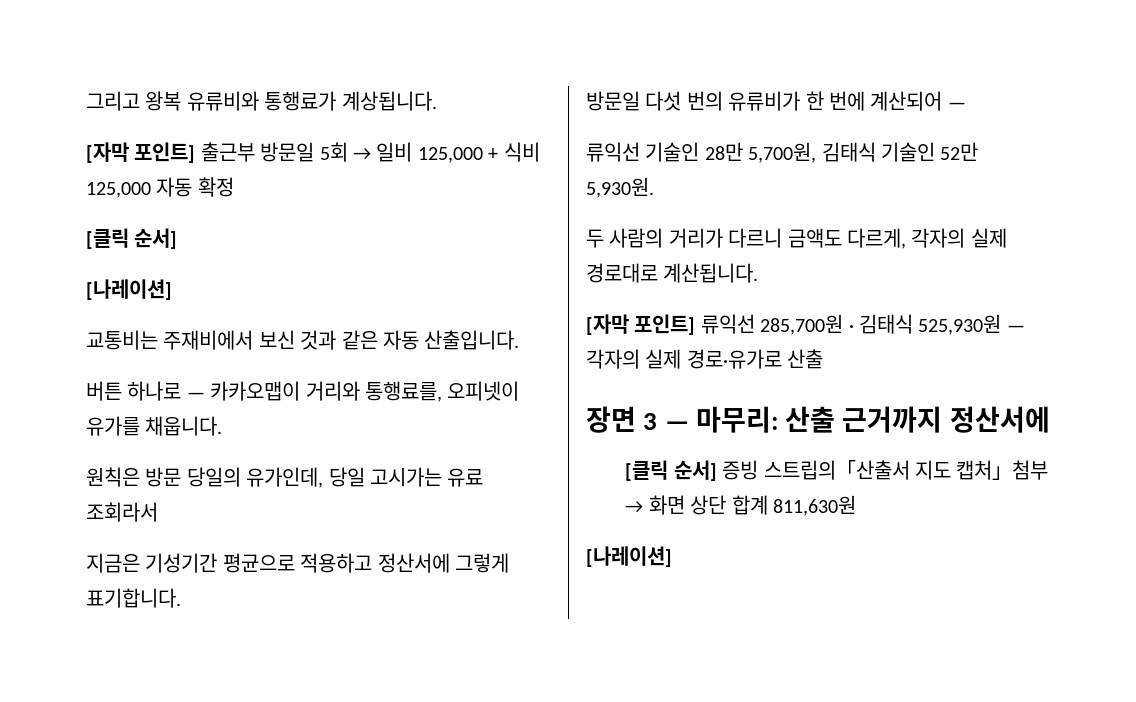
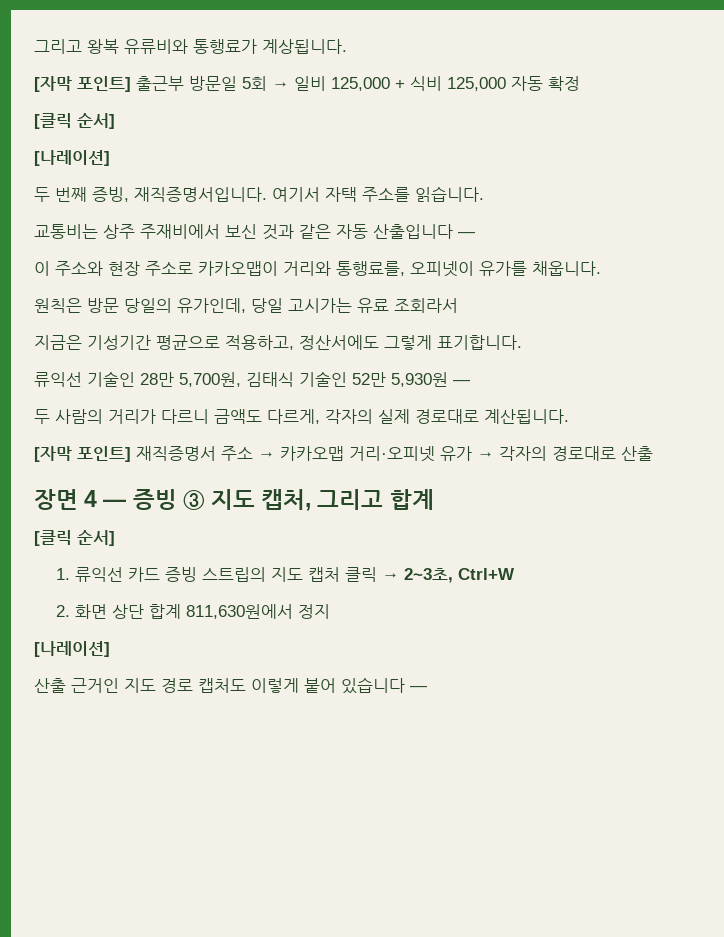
(172, 289) none -> [34,186,484,202] // 두 번째 증빙, 재직증명서입니다. 여기서 자택 주소를 읽습니다.
(158, 340) none -> [103,224,135,239] 상주
[424,330,520,350] [86,381,205,401] 산출입니다. // 버튼 하나로 — -> [373,224,475,239] [34,261,193,276] 산출입니다 — // 이 주소와 현장 주소로
[300,553,450,573] 적용하고 정산서에 -> [225,335,379,350] 적용하고, 정산서에도
[586,91,966,111] // 방문일 다섯 번의 유류비가 한 번에 계산되어 — -> (522, 342) none
[586,177,654,198] 5,930원. -> [391,372,470,387] 5,930원 —
[700,314,1025,335] [586,349,824,369] [586,406,1050,433] [625,460,717,481] 류익선 285,700원 · 김태식 525,930원 — 각자의 실제 경로·유가로 산출 // 장면 3 — 마무리: 산출 근거까지 정산서에 // [클릭 순서] -> [136,446,653,462] [34,489,434,511] [34,530,115,546] [56,567,161,582] 재직증명서 주소 → 카카오맵 거리·오피넷 유가 → 각자의 경로대로 산출 // 장면 4 — 증빙 ③ 지도 캡처, 그리고 합계 // [클릭 순서] // 1. 류익선 카드
[835,460,910,480] 「산출서 -> (267, 574) none
[992,460,1049,480] [625,501,644,513] 」첨부 → -> [345,567,516,583] [56,605,71,617] 클릭 → 2~3초, Ctrl+W // 2.
[773,495,857,516] [586,546,672,567] 811,630원 // [나레이션] -> [186,604,331,619] [34,641,110,657] [34,677,427,694] 811,630원에서 정지 // [나레이션] // 산출 근거인 지도 경로 캡처도 이렇게 붙어 있습니다 —

